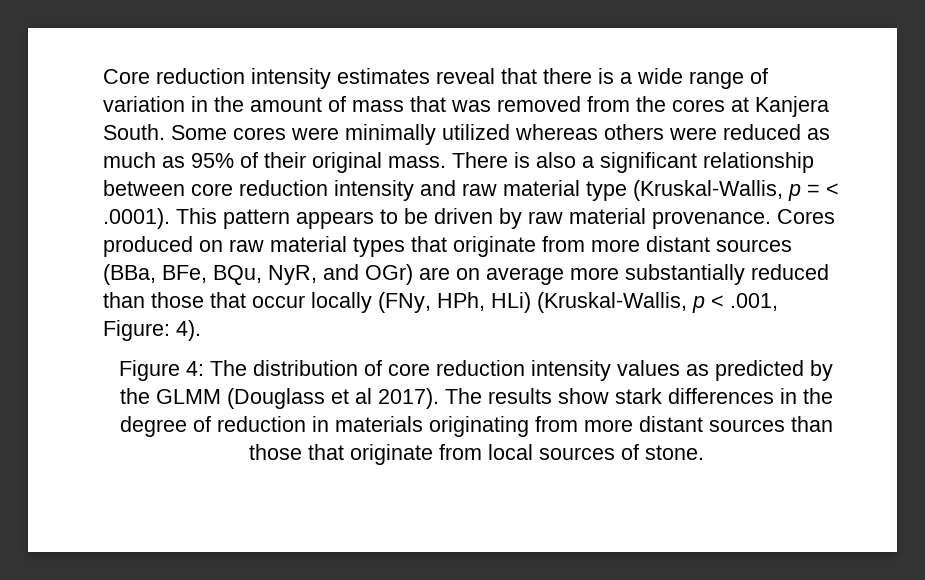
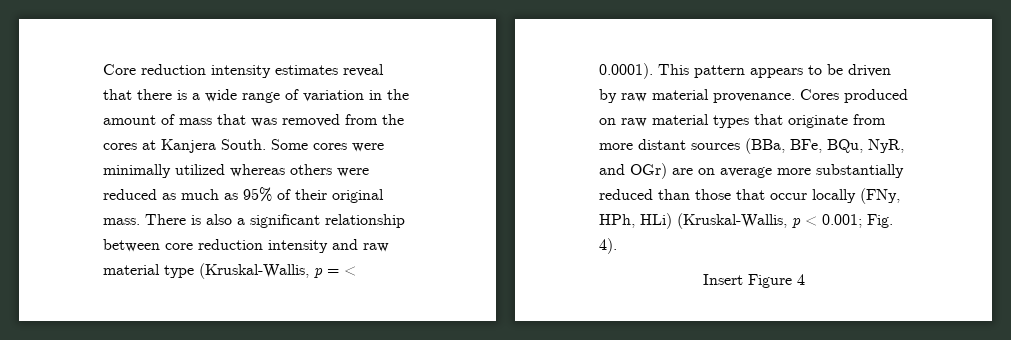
[103,208,170,229] .0001). -> [599,63,653,79] 0.0001).
[730,293,778,311] [103,320,170,341] .001, Figure: -> [822,214,893,228] 0.001; Fig.
[119,360,833,381] [119,388,833,409] [119,416,833,437] [248,444,704,465] Figure 4: The distribution of core reduction intensity values as predicted by the GLMM (Douglass et al 2017). The results show stark differences in the degree of reduction in materials originating from more distant sources than those that originate from local sources of stone. -> [702,274,805,288] Insert Figure 4

